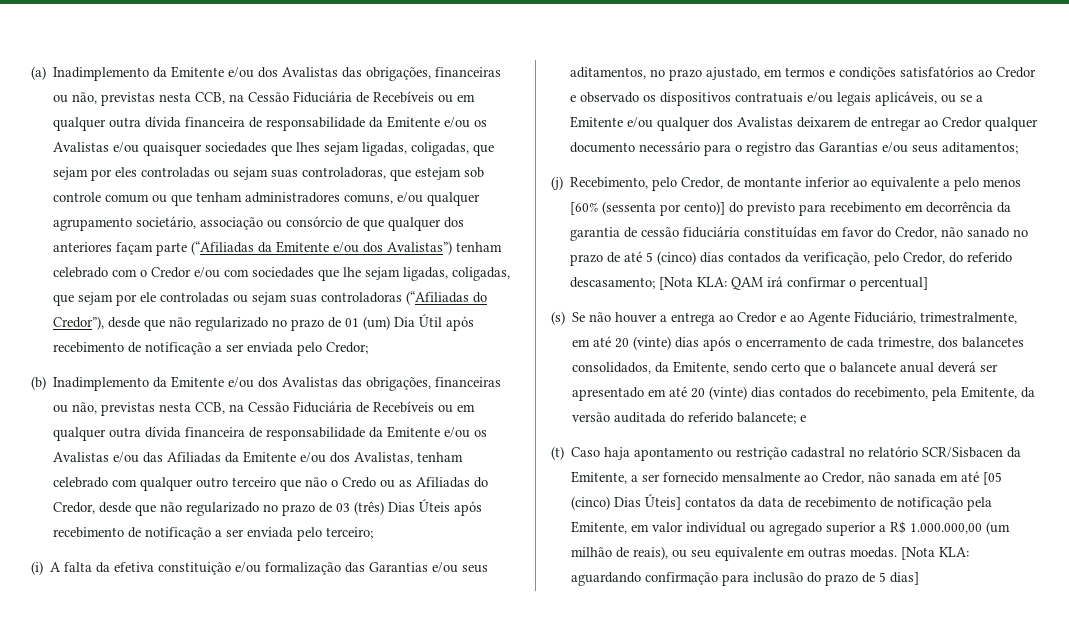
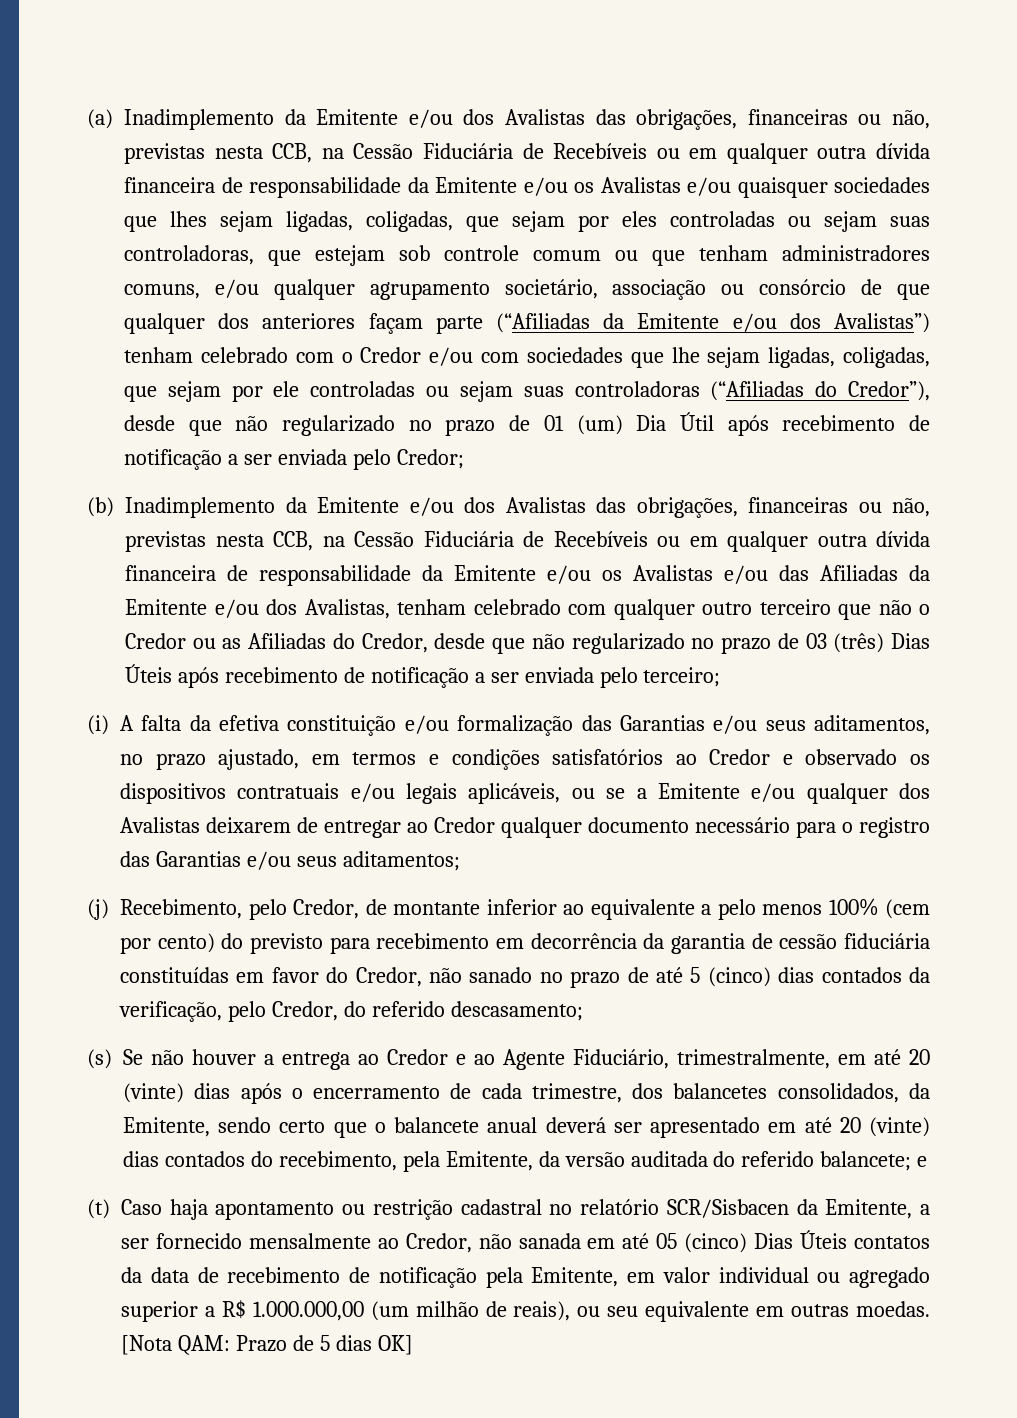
[342,477,377,488] Credo -> [125,633,186,649] Credor
[570,201,726,216] [60% (sessenta por cento)] -> [828,898,930,919] [120,933,215,954] 100% (cem por cento)
[659,276,929,291] [Nota KLA: QAM irá confirmar o percentual] -> (583, 1011) none
[983,472,1003,485] [05 -> [656,1233,678,1249] 05
[645,494,682,510] Úteis] -> [800,1230,848,1249] Úteis
[939,547,970,557] [571,572,920,586] KLA: aguardando confirmação para inclusão do prazo de 5 dias] -> [177,1335,413,1355] QAM: Prazo de 5 dias OK]

